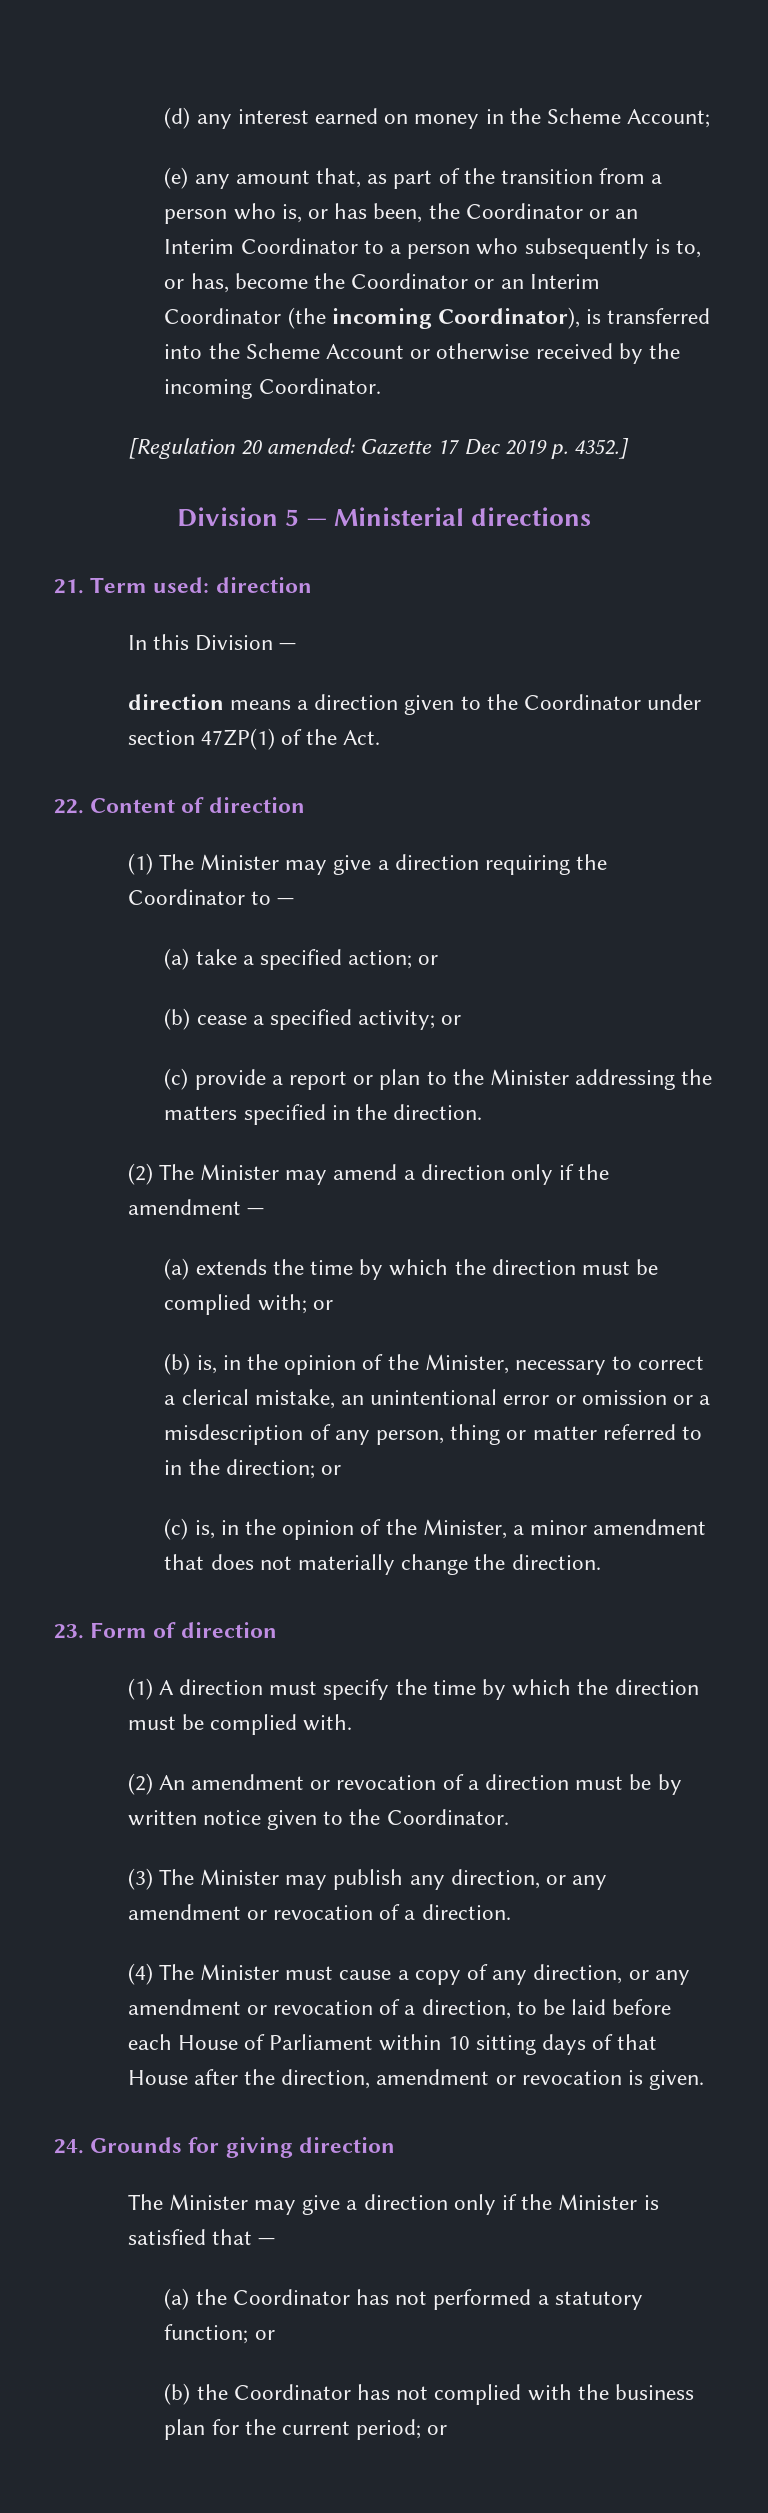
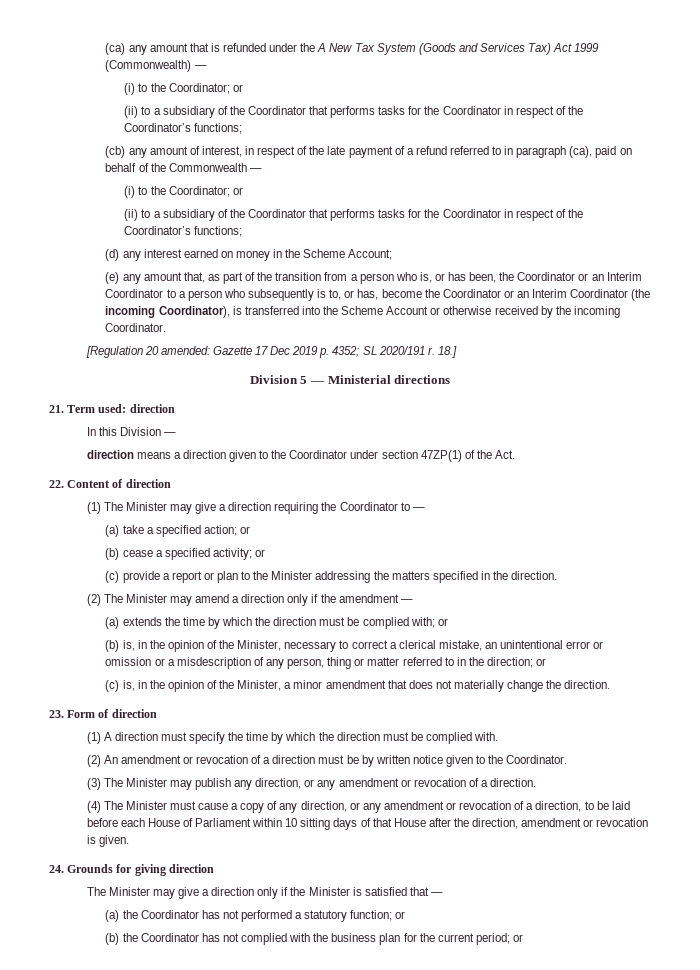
(164, 118) none -> [105,43,600,55] [105,60,207,72] [124,83,243,95] [124,106,583,118] [124,123,243,134] [105,146,632,158] [105,163,262,172] [124,186,243,198] [124,209,583,221] [124,226,243,237] (ca) any amount that is refunded under the A New Tax System (Goods and Services Tax) Act 1999 (Commonwealth) — // (i) to the Coordinator; or // (ii) to a subsidiary of the Coordinator that performs tasks for the Coordinator in respect of the Coordinator’s functions; // (cb) any amount of interest, in respect of the late payment of a refund referred to in paragraph (ca), paid on behalf of the Commonwealth — // (i) to the Coordinator; or // (ii) to a subsidiary of the Coordinator that performs tasks for the Coordinator in respect of the Coordinator’s functions; //
[574,438,630,459] 4352.] -> [332,346,457,358] 4352; SL 2020/191 r. 18.]

